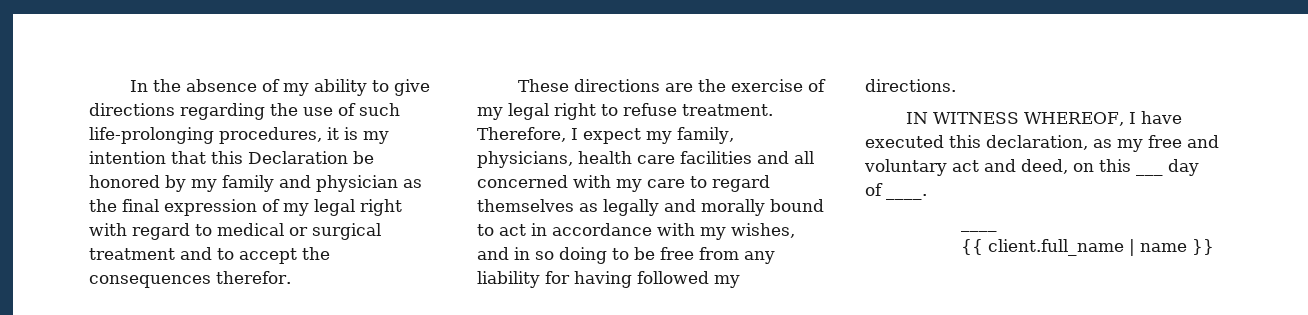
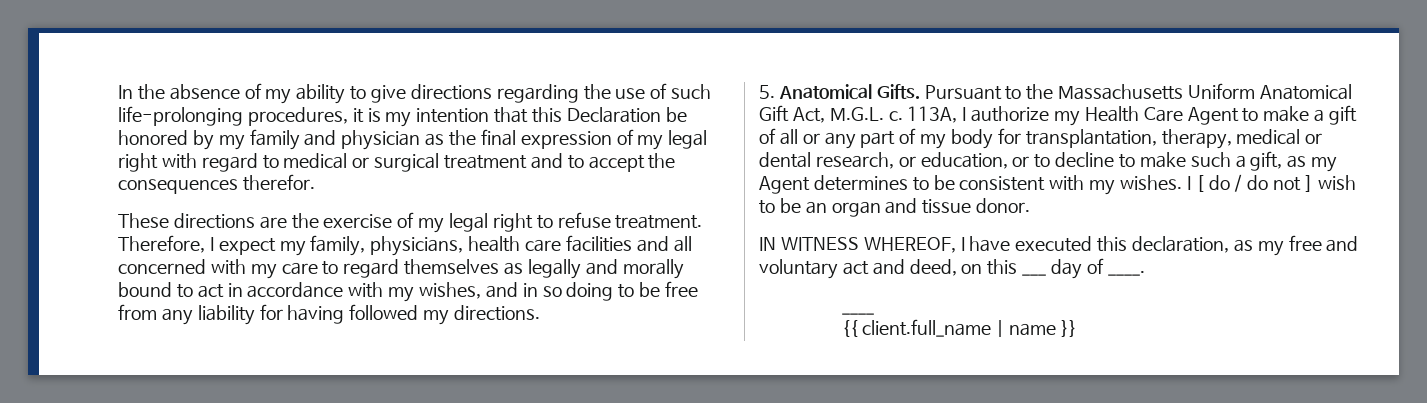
(956, 85) none -> [759,83,1352,100] [759,105,1358,126] [759,128,1323,149] [759,151,1338,172] [759,174,1356,195] [759,198,1031,217] // 5. Anatomical Gifts. Pursuant to the Massachusetts Uniform Anatomical Gift Act, M.G.L. c. 113A, I authorize my Health Care Agent to make a gift of all or any part of my body for transplantation, therapy, medical or dental research, or education, or to decline to make such a gift, as my Agent determines to be consistent with my wishes. I [ do / do not ] wish to be an organ and tissue donor.

